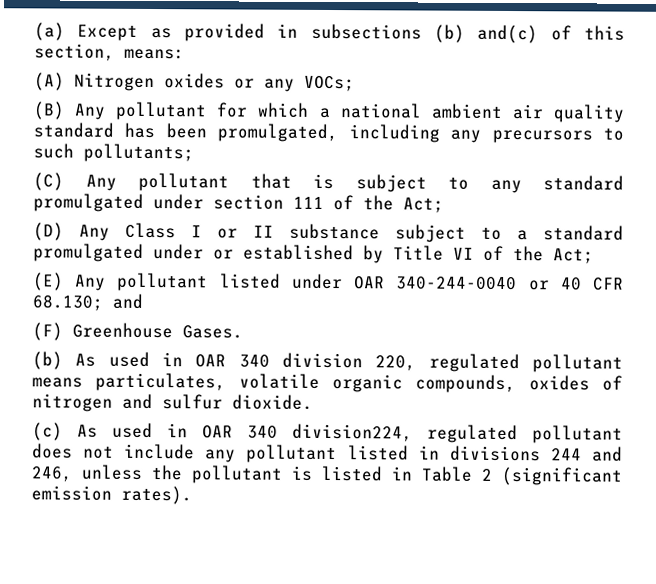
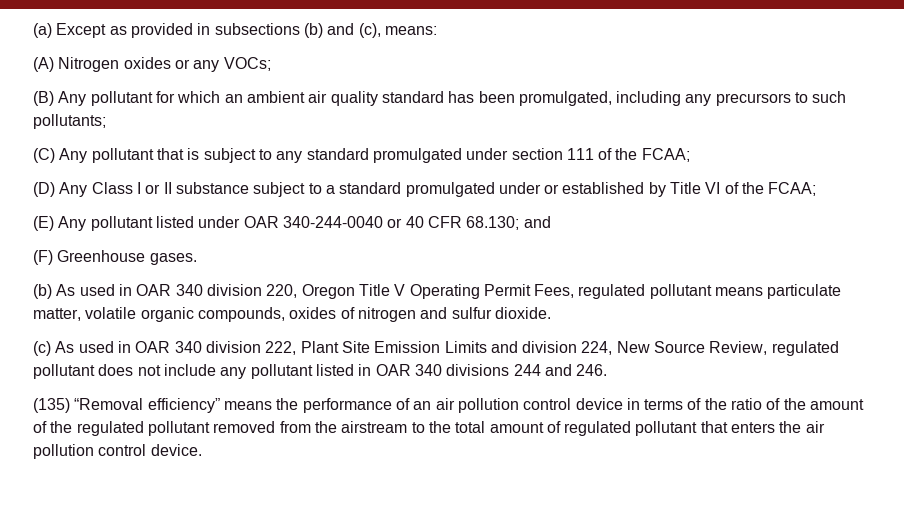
[477,24,625,44] [34,43,115,61] and(c) of this section, -> [327,23,381,38] and (c),
[318,103,422,119] a national -> [224,94,243,103] an
[403,197,444,213] Act; -> [641,148,690,162] FCAA;
[553,248,594,264] Act; -> [768,182,817,196] FCAA;
[182,325,243,339] Gases. -> [149,253,197,265] gases.
(417, 363) none -> [301,284,575,299] Oregon Title V Operating Permit Fees,
[95,372,227,392] particulates, -> [767,284,842,299] [33,308,81,321] particulate matter,
[292,423,413,442] division224, -> [205,341,768,355] division 222, Plant Site Emission Limits and division 224, New Source Review,
(440, 452) none -> [375,364,442,376] OAR 340
[31,464,623,486] [31,485,192,505] 246, unless the pollutant is listed in Table 2 (significant emission rates). -> [576,364,608,376] [33,398,865,413] [33,421,825,436] [33,444,202,459] 246. // (135) “Removal efficiency” means the performance of an air pollution control device in terms of the ratio of the amount of the regulated pollutant removed from the airstream to the total amount of regulated pollutant that enters the air pollution control device.

